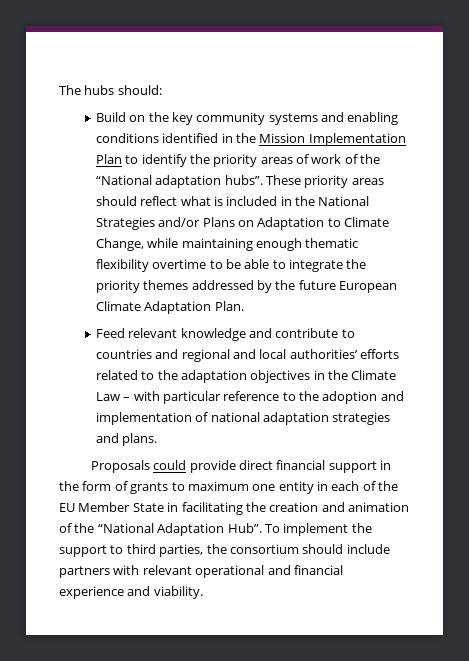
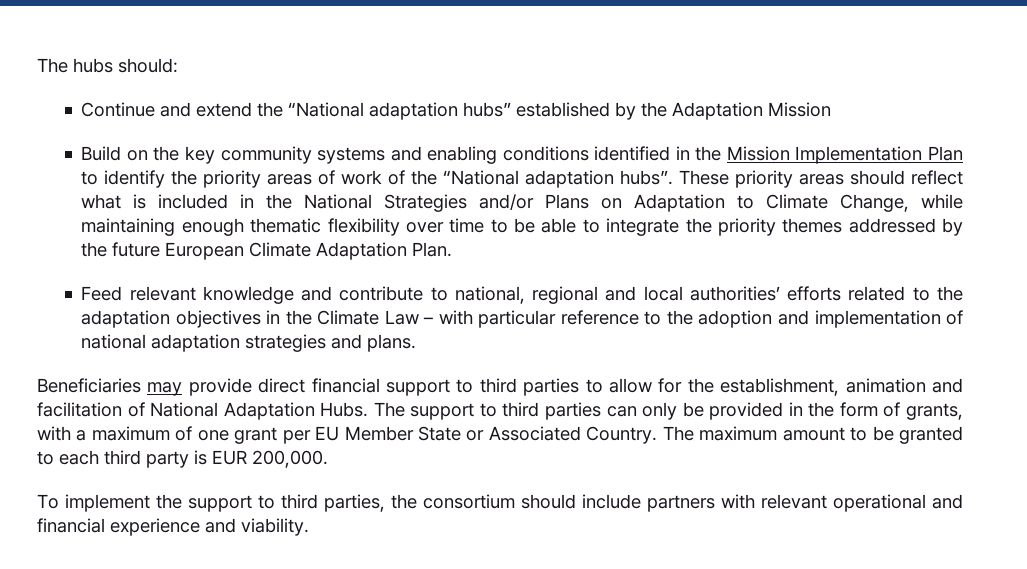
(162, 90) none -> [81,102,832,120] // Continue and extend the “National adaptation hubs” established by the Adaptation Mission
[152,259,207,269] overtime -> [405,218,485,233] over time
[95,349,179,359] countries and -> [454,286,525,304] national,
[90,460,187,473] Proposals could -> [37,378,183,396] Beneficiaries may
[380,460,392,470] [59,481,399,494] [59,502,409,515] [59,523,262,536] in the form of grants to maximum one entity in each of the EU Member State in facilitating the creation and animation of the “National Adaptation Hub”. -> [456,378,963,396] [37,402,963,420] [37,426,964,444] [37,450,328,468] to third parties to allow for the establishment, animation and facilitation of National Adaptation Hubs. The support to third parties can only be provided in the form of grants, with a maximum of one grant per EU Member State or Associated Country. The maximum amount to be granted to each third party is EUR 200,000. //

